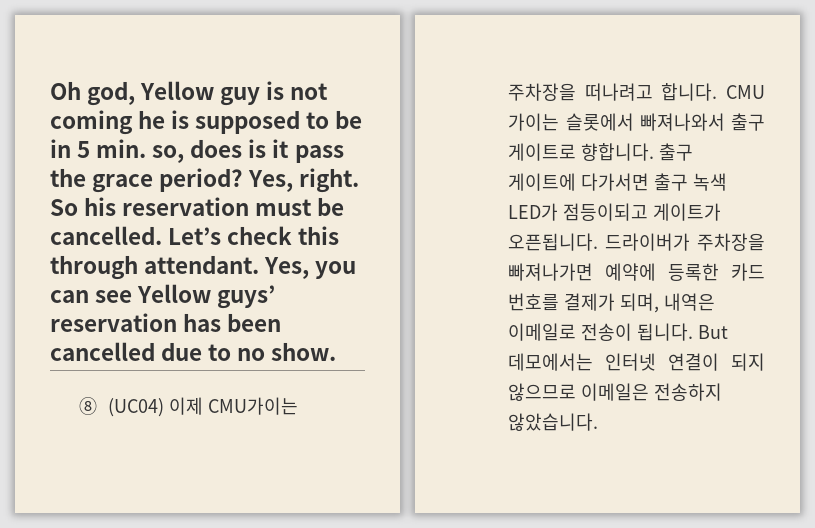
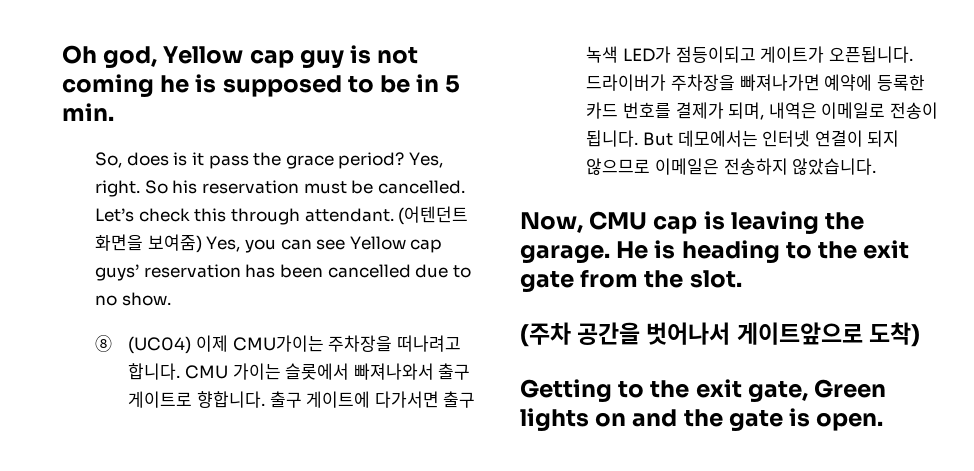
(215, 90) none -> [249,49,294,68] cap
[152,145,185,163] so, -> [95,152,123,168] // So,
(260, 264) none -> [398,206,469,225] [95,234,202,253] (어텐던트 화면을 보여줌)
(212, 293) none -> [410,239,443,253] cap
(599, 422) none -> [520,211,865,235] [520,240,910,264] [520,269,742,293] [520,322,920,347] [520,379,887,403] [520,408,884,432] // Now, CMU cap is leaving the garage. He is heading to the exit gate from the slot. // (주차 공간을 벗어나서 게이트앞으로 도착) // Getting to the exit gate, Green lights on and the gate is open.

